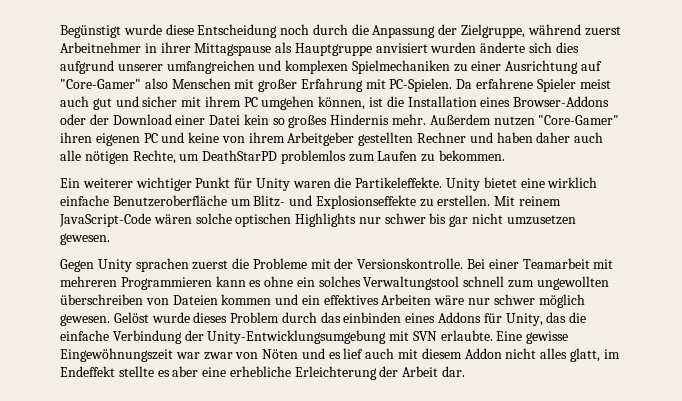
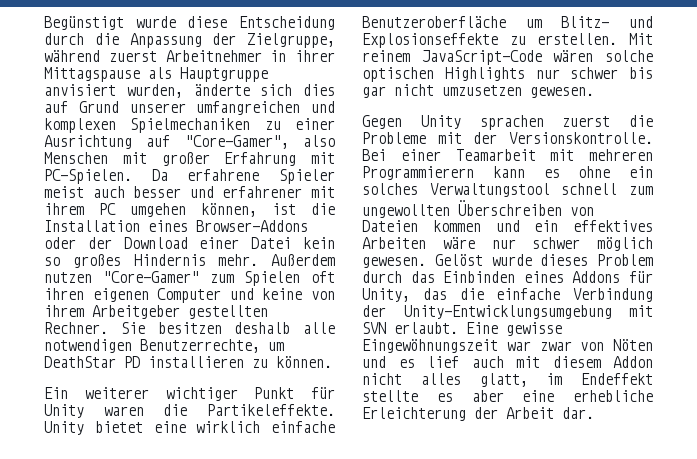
[280,24,310,35] noch -> (335, 23) none
[430,42,477,53] wurden -> [126,84,183,98] wurden,
[60,60,114,74] aufgrund -> [44,101,119,113] auf Grund
[60,79,141,89] "Core-Gamer" -> [184,135,289,149] "Core-Gamer",
[92,96,178,110] gut und sicher -> [133,186,303,198] besser und erfahrener
(620, 120) none -> [209,271,335,286] zum Spielen oft
[143,133,158,143] PC -> [157,288,222,303] Computer
[417,132,604,143] [60,150,506,164] Rechner und haben daher auch alle nötigen Rechte, um DeathStarPD problemlos zum Laufen zu bekommen. -> [44,322,335,334] [44,339,284,353] [44,356,332,368] Rechner. Sie besitzen deshalb alle notwendigen Benutzerrechte, um DeathStar PD installieren zu können.
[120,277,212,290] Programmieren -> [362,166,474,180] Programmierern
[60,294,143,305] überschreiben -> [458,200,562,216] Überschreiben
[343,312,402,323] einbinden -> [443,271,516,283] Einbinden
[440,330,493,341] erlaubte. -> [394,322,458,334] erlaubt.

